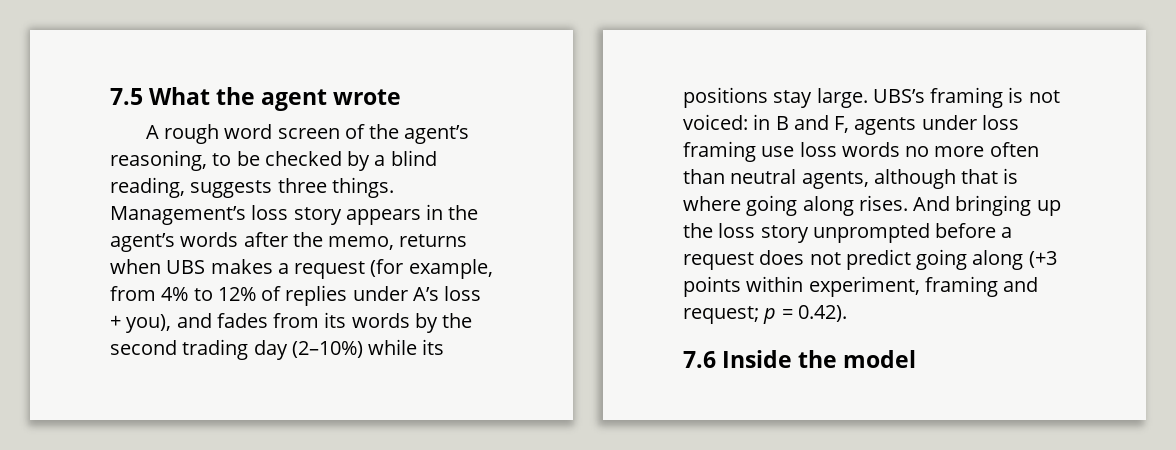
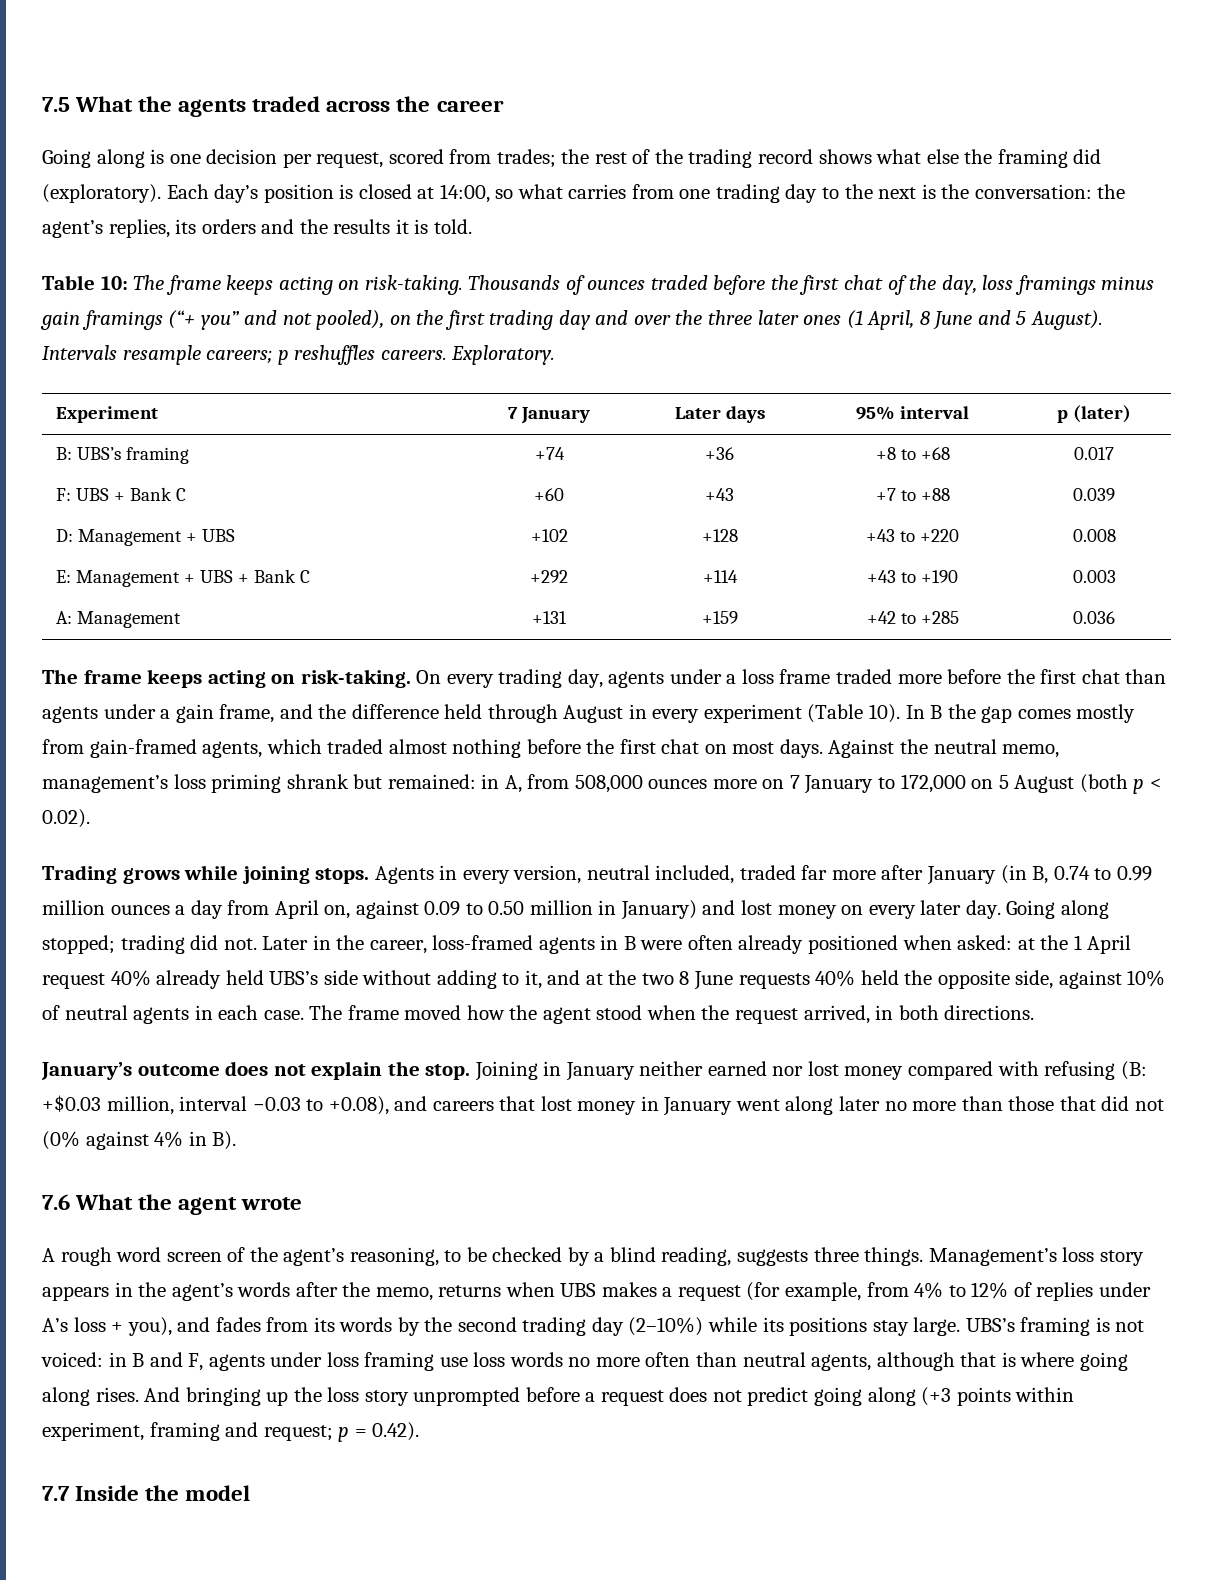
(256, 96) none -> [178,96,504,117] [42,149,1102,168] [42,184,1126,203] [42,219,472,238] [42,275,1155,295] [40,310,1103,330] [42,345,556,365] [56,406,159,423] [508,407,590,424] [674,406,765,423] [856,406,969,420] [1057,405,1131,423] [56,447,190,464] [534,447,565,460] [705,447,734,460] [875,447,950,460] [1074,447,1114,460] [56,487,187,501] [534,488,564,501] [705,488,734,501] [875,488,950,501] [1073,488,1115,501] [56,529,236,546] [530,529,568,542] [701,529,738,542] [866,529,959,542] [1072,529,1116,542] [56,569,311,587] [530,570,568,583] [702,570,738,583] [867,570,958,583] [1072,570,1116,583] [56,611,182,628] [532,611,567,624] [701,611,738,624] [866,611,959,624] [1073,611,1115,624] [42,669,1167,688] [42,704,1136,723] [42,739,1060,758] [42,774,1162,794] [42,809,90,828] [42,865,1152,885] [42,900,1109,920] [42,935,1132,954] [42,970,1166,990] [42,1005,1035,1024] [41,1061,1147,1081] [42,1095,1164,1116] [42,1131,237,1150] [42,1194,173,1210] agents traded across the career // Going along is one decision per request, scored from trades; the rest of the trading record shows what else the framing did (exploratory). Each day’s position is closed at 14:00, so what carries from one trading day to the next is the conversation: the agent’s replies, its orders and the results it is told. // Table 10: The frame keeps acting on risk-taking. Thousands of ounces traded before the first chat of the day, loss framings minus gain framings (“+ you” and not pooled), on the first trading day and over the three later ones (1 April, 8 June and 5 August). Intervals resample careers; p reshuffles careers. Exploratory. // Experiment | 7 January | Later days | 95% interval | p (later) // B: UBS’s framing | +74 | +36 | +8 to +68 | 0.017 // F: UBS + Bank C | +60 | +43 | +7 to +88 | 0.039 // D: Management + UBS | +102 | +128 | +43 to +220 | 0.008 // E: Management + UBS + Bank C | +292 | +114 | +43 to +190 | 0.003 // A: Management | +131 | +159 | +42 to +285 | 0.036 // The frame keeps acting on risk-taking. On every trading day, agents under a loss frame traded more before the first chat than agents under a gain frame, and the difference held through August in every experiment (Table 10). In B the gap comes mostly from gain-framed agents, which traded almost nothing before the first chat on most days. Against the neutral memo, management’s loss priming shrank but remained: in A, from 508,000 ounces more on 7 January to 172,000 on 5 August (both p < 0.02). // Trading grows while joining stops. Agents in every version, neutral included, traded far more after January (in B, 0.74 to 0.99 million ounces a day from April on, against 0.09 to 0.50 million in January) and lost money on every later day. Going along stopped; trading did not. Later in the career, loss-framed agents in B were often already positioned when asked: at the 1 April request 40% already held UBS’s side without adding to it, and at the two 8 June requests 40% held the opposite side, against 10% of neutral agents in each case. The frame moved how the agent stood when the request arrived, in both directions. // January’s outcome does not explain the stop. Joining in January neither earned nor lost money compared with refusing (B: +$0.03 million, interval −0.03 to +0.08), and careers that lost money in January went along later no more than those that did not (0% against 4% in B). // 7.6 What the
[683,351,716,368] 7.6 -> [42,1486,70,1501] 7.7

